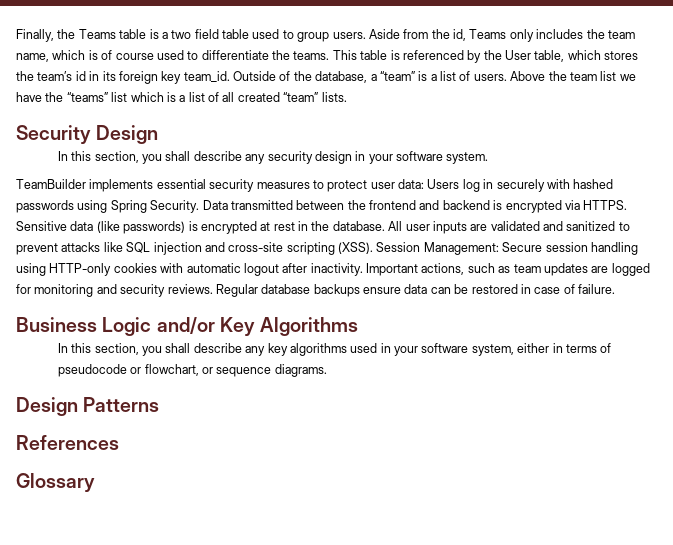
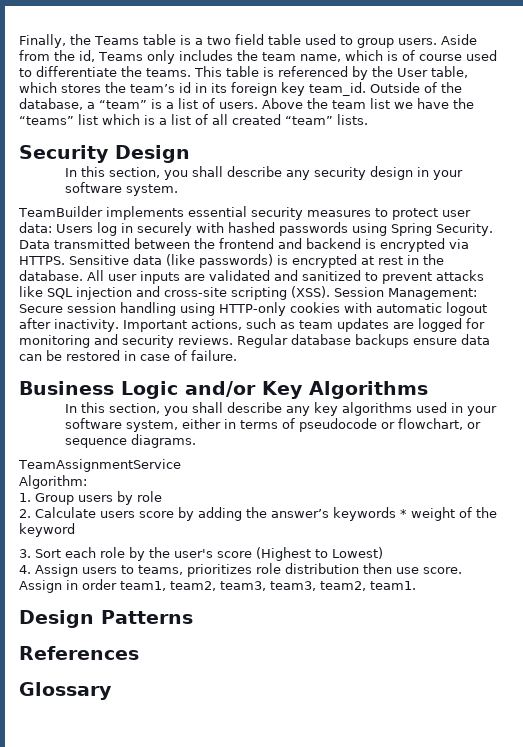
(327, 370) none -> [18,459,181,472] [19,475,87,489] [19,491,162,505] [19,507,497,521] [19,523,75,537] [19,547,383,561] [19,563,462,577] [19,579,416,593] // TeamAssignmentService // Algorithm: // 1. Group users by role // 2. Calculate users score by adding the answer’s keywords * weight of the keyword // 3. Sort each role by the user's score (Highest to Lowest) // 4. Assign users to teams, prioritizes role distribution then use score. Assign in order team1, team2, team3, team3, team2, team1.

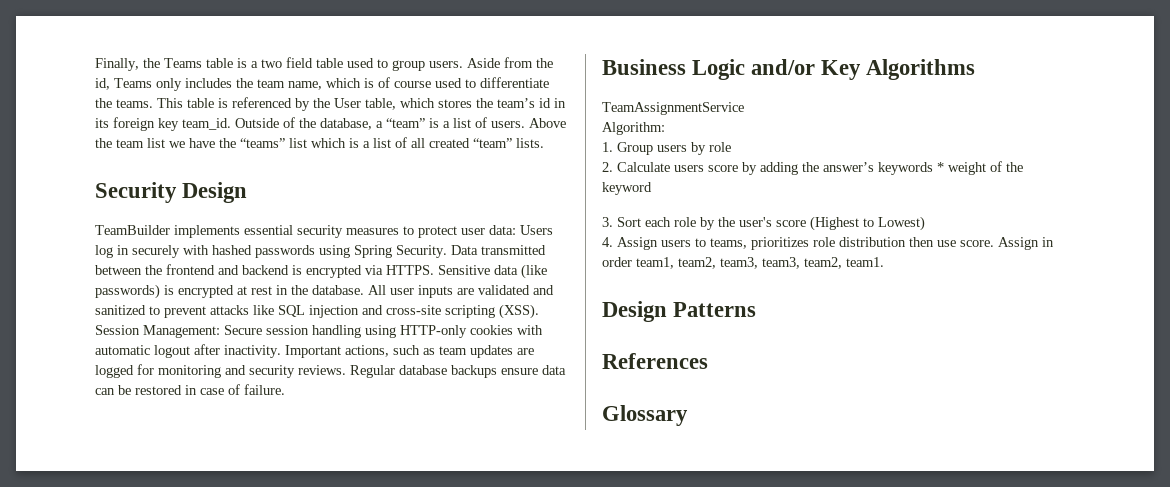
[65,166,464,180] [65,182,179,196] // In this section, you shall describe any security design in your software system. -> (248, 192) none
[65,402,498,416] [65,418,482,432] [65,434,197,448] // In this section, you shall describe any key algorithms used in your software system, either in terms of pseudocode or flowchart, or sequence diagrams. -> (976, 69) none

